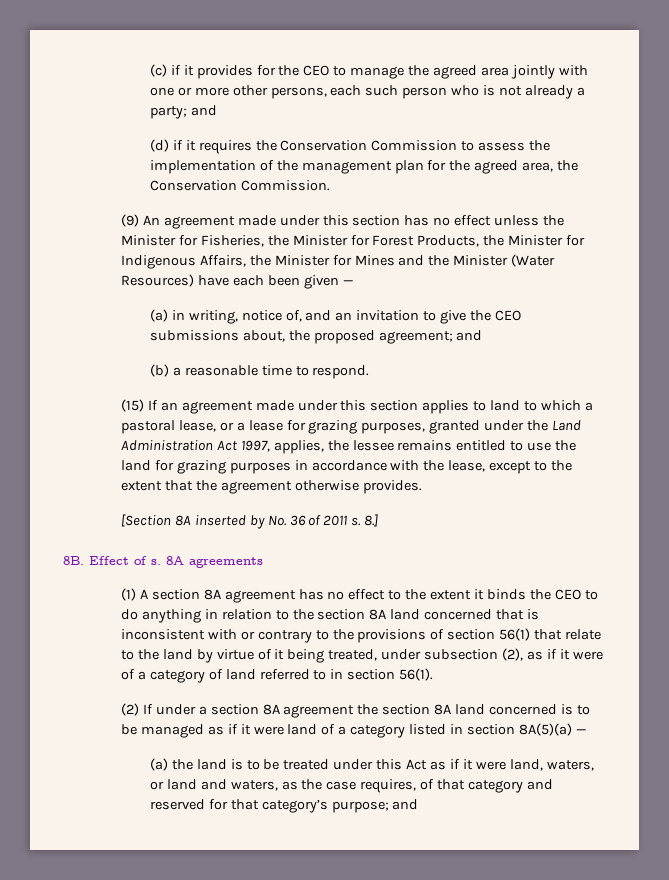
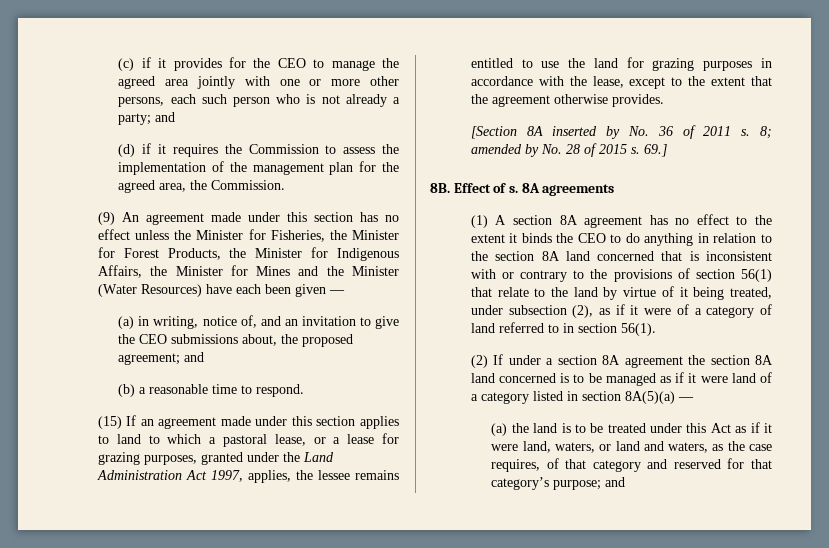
[280,140,368,151] Conservation -> (242, 149) none
[149,180,237,191] Conservation -> (208, 185) none
[364,514,379,527] 8.] -> [760,126,772,139] [470,143,667,157] 8; amended by No. 28 of 2015 s. 69.]

